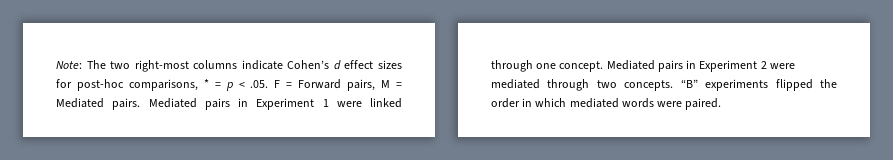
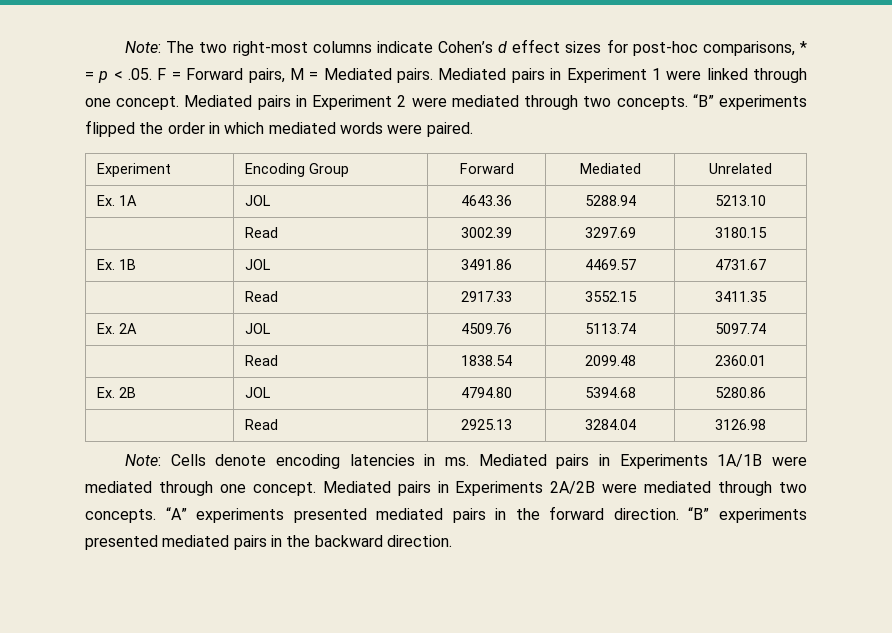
(722, 104) none -> [97,163,172,177] [245,163,350,177] [459,163,514,174] [579,163,641,174] [709,163,772,174] [97,195,138,206] [245,195,271,206] [461,195,512,206] [584,195,636,206] [715,195,766,206] [245,227,279,238] [461,227,512,238] [584,227,636,238] [715,227,767,238] [97,259,137,270] [245,259,271,270] [461,259,512,270] [584,259,636,270] [715,259,766,270] [245,291,279,302] [461,291,512,302] [584,291,637,302] [715,291,767,302] [97,323,138,334] [245,323,271,334] [461,323,512,334] [584,323,636,334] [715,323,766,334] [245,355,279,366] [461,355,512,366] [584,355,636,366] [715,355,766,366] [97,387,137,398] [245,387,271,398] [461,387,512,398] [584,387,636,398] [715,387,766,398] [245,419,279,430] [461,419,512,430] [584,419,636,430] [715,419,766,430] [125,454,808,469] [85,481,807,496] [85,506,807,523] [85,535,452,550] // Experiment | Encoding Group | Forward | Mediated | Unrelated // Ex. 1A | JOL | 4643.36 | 5288.94 | 5213.10 // | Read | 3002.39 | 3297.69 | 3180.15 // Ex. 1B | JOL | 3491.86 | 4469.57 | 4731.67 // | Read | 2917.33 | 3552.15 | 3411.35 // Ex. 2A | JOL | 4509.76 | 5113.74 | 5097.74 // | Read | 1838.54 | 2099.48 | 2360.01 // Ex. 2B | JOL | 4794.80 | 5394.68 | 5280.86 // | Read | 2925.13 | 3284.04 | 3126.98 // Note: Cells denote encoding latencies in ms. Mediated pairs in Experiments 1A/1B were mediated through one concept. Mediated pairs in Experiments 2A/2B were mediated through two concepts. “A” experiments presented mediated pairs in the forward direction. “B” experiments presented mediated pairs in the backward direction.

